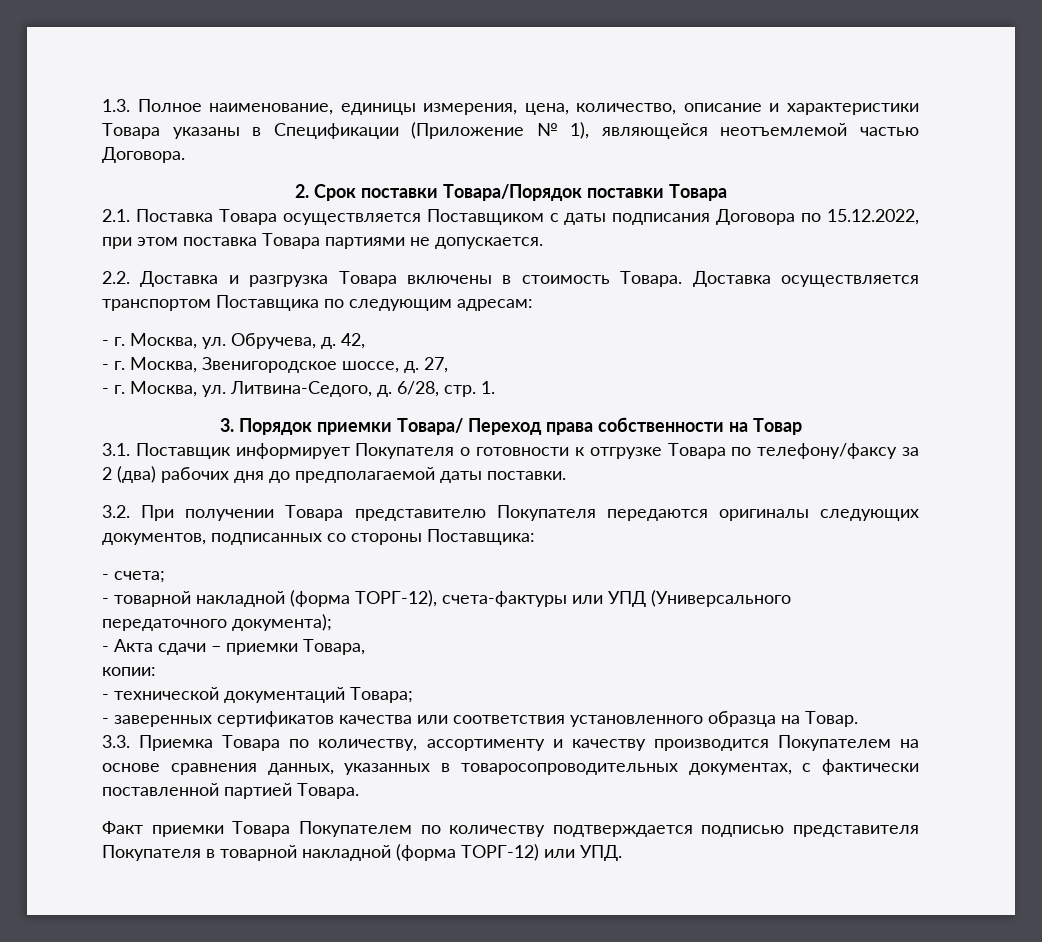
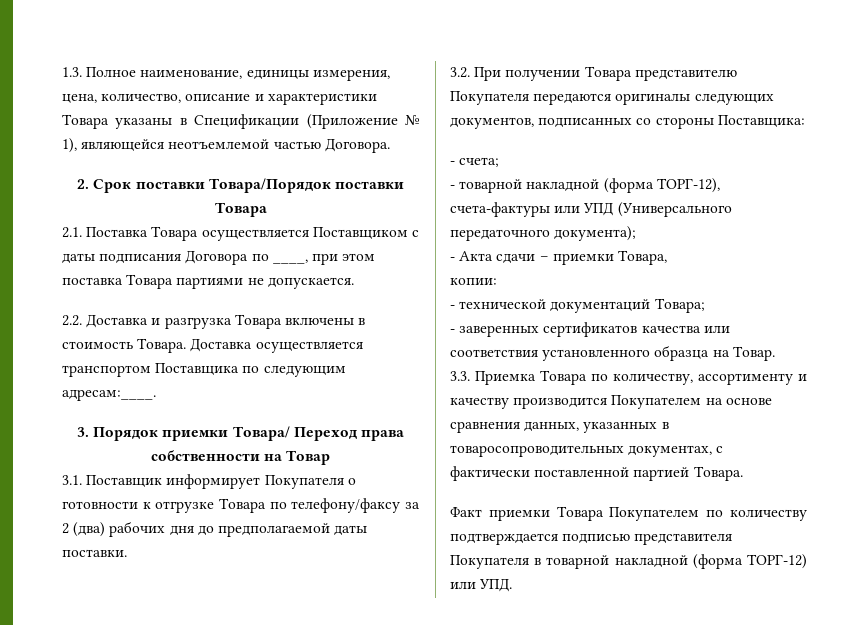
[826,209,919,225] 15.12.2022, -> [272,259,308,264] ____,
[457,299,533,311] [102,333,365,349] [102,357,448,373] [102,381,495,397] адресам: // - г. Москва, ул. Обручева, д. 42, // - г. Москва, Звенигородское шоссе, д. 27, // - г. Москва, ул. Литвина-Седого, д. 6/28, стр. 1. -> [62,389,156,401] адресам:____.

